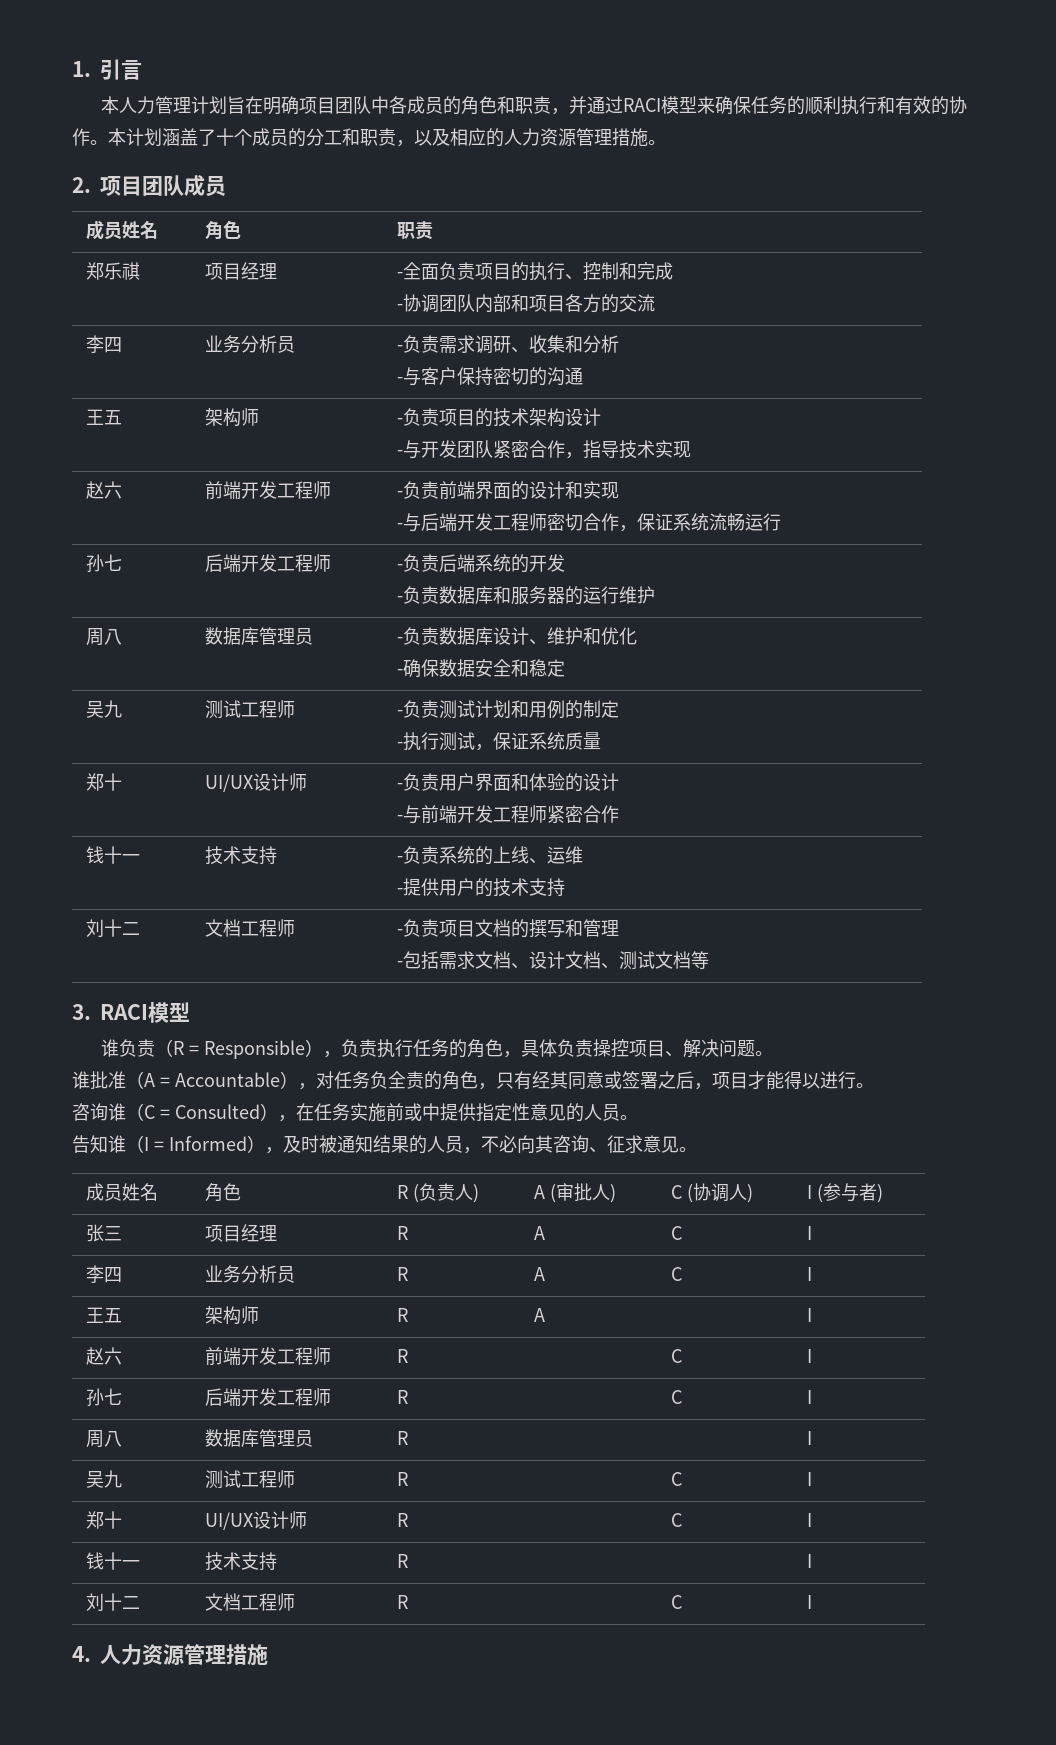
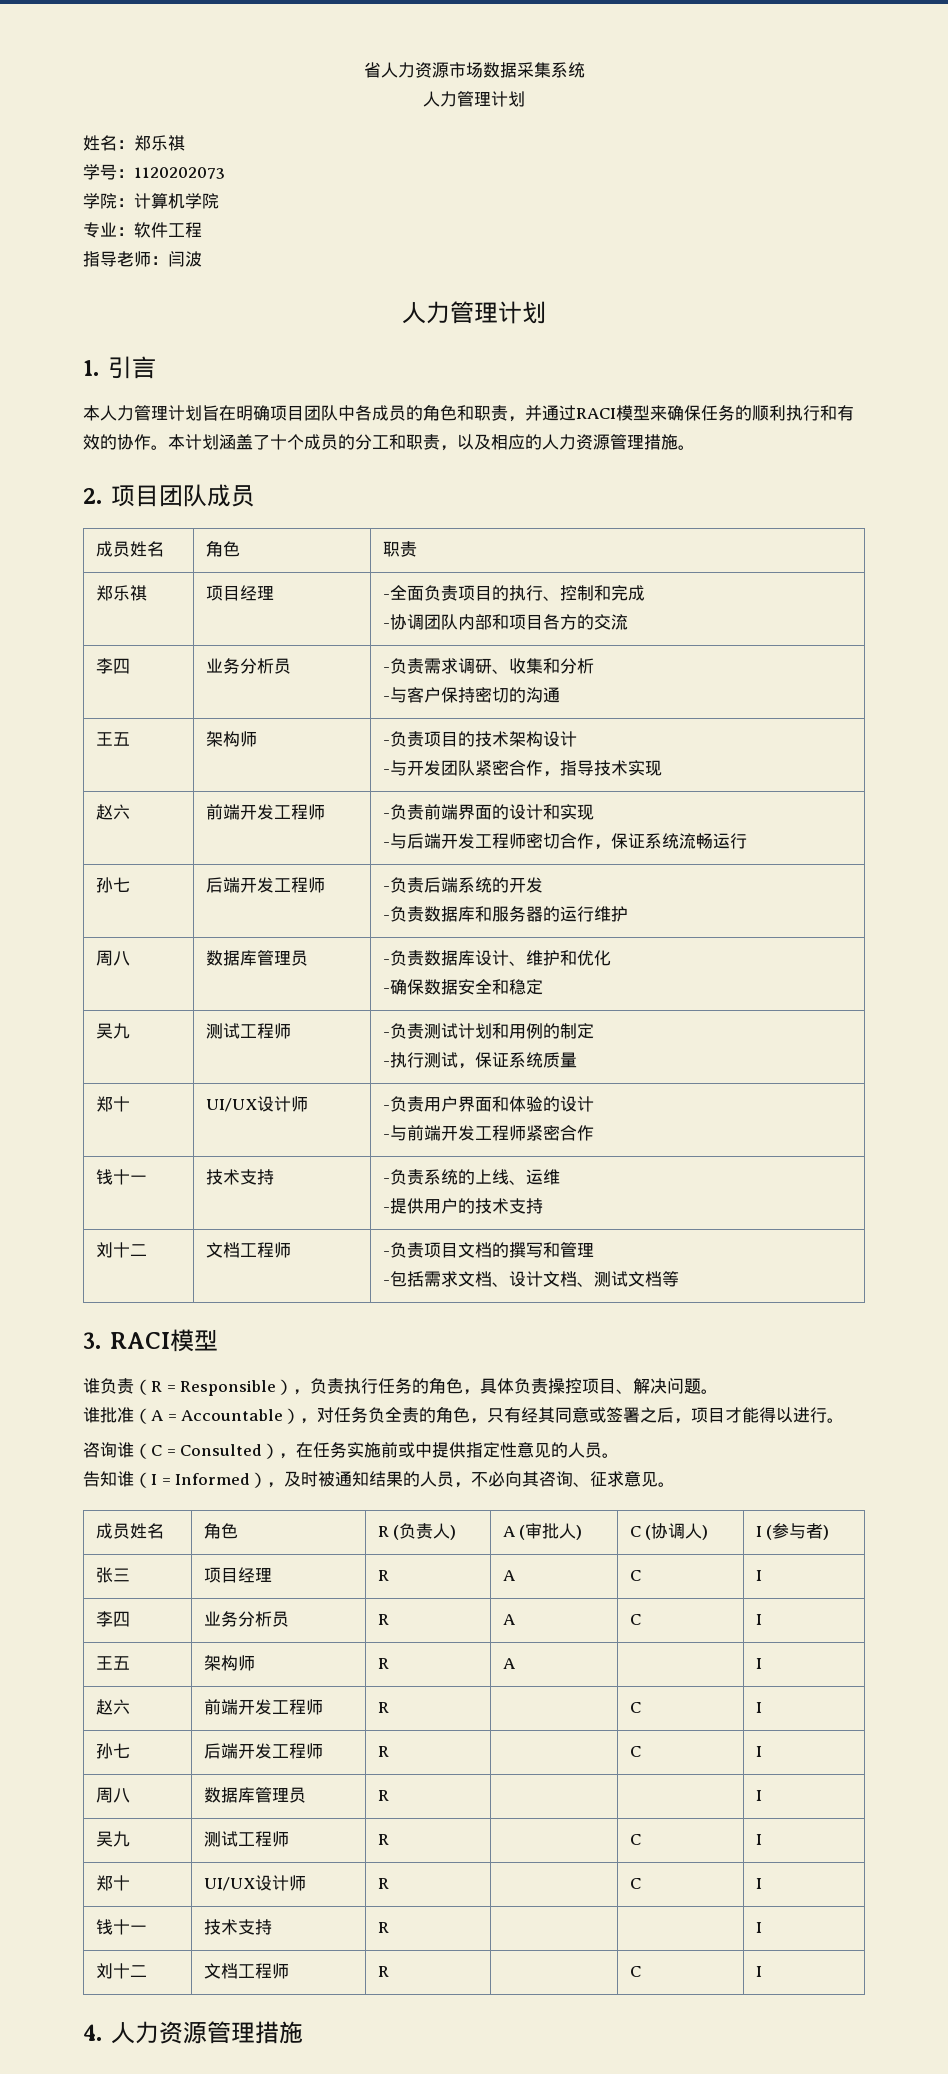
(72, 69) none -> [363,62,585,78] [423,91,525,107] [83,135,185,151] [83,164,225,180] [83,193,219,209] [83,222,202,238] [83,251,202,267] [402,301,546,324] 省人力资源市场数据采集系统 // 人力管理计划 // 姓名：郑乐祺 // 学号：1120202073 // 学院：计算机学院 // 专业：软件工程 // 指导老师：闫波 // 人力管理计划 //

